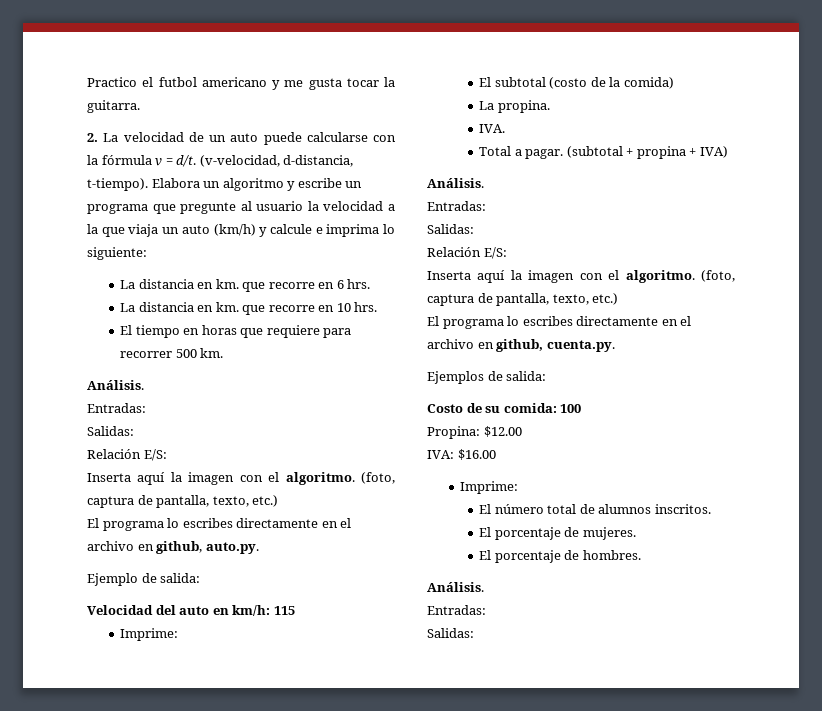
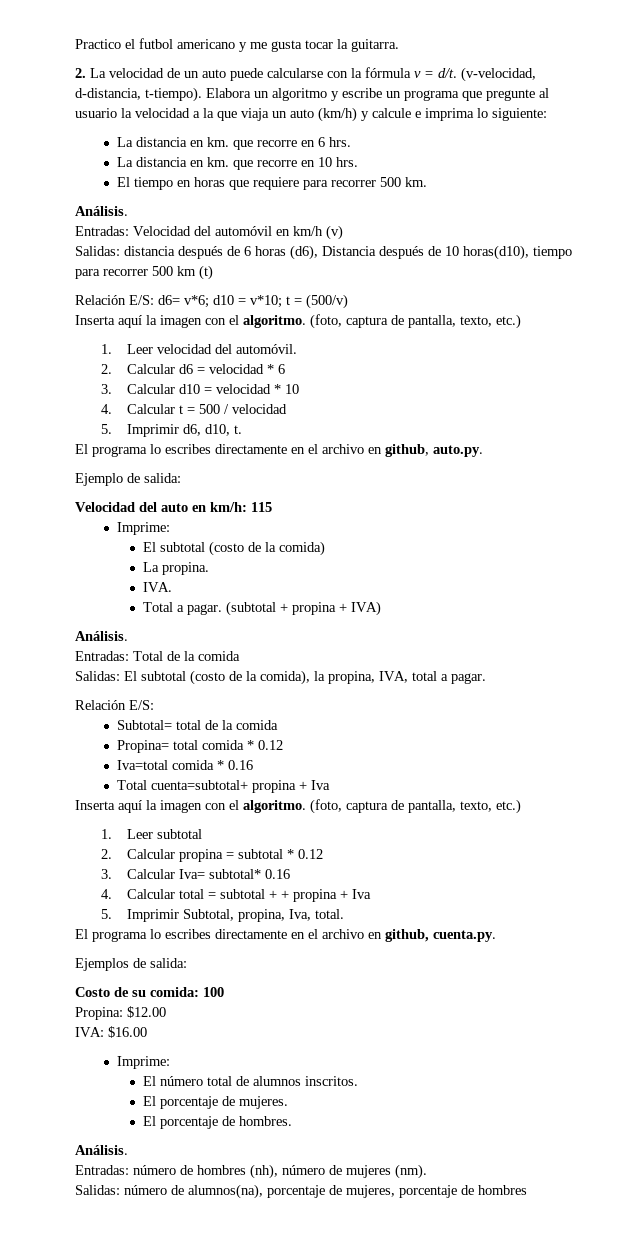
[87,426,134,436] [87,449,167,461] // Salidas: // Relación E/S: -> [133,225,343,240] [75,245,572,260] [75,265,213,280] [75,294,348,309] Velocidad del automóvil en km/h (v) // Salidas: distancia después de 6 horas (d6), Distancia después de 10 horas(d10), tiempo para recorrer 500 km (t) // Relación E/S: d6= v*6; d10 = v*10; t = (500/v)
(279, 501) none -> [101,344,298,354] [101,364,286,374] [101,384,300,394] [101,404,288,414] [101,424,243,437] // 1. Leer velocidad del automóvil. // 2. Calcular d6 = velocidad * 6 // 3. Calcular d10 = velocidad * 10 // 4. Calcular t = 500 / velocidad // 5. Imprimir d6, d10, t.
[427,224,474,234] [427,247,507,259] // Salidas: // Relación E/S: -> [133,651,240,661] [75,670,486,685] [75,700,154,710] [117,720,279,730] [117,740,284,753] [117,760,254,770] [117,780,331,793] Total de la comida // Salidas: El subtotal (costo de la comida), la propina, IVA, total a pagar. // Relación E/S: // Subtotal= total de la comida // Propina= total comida * 0.12 // Iva=total comida * 0.16 // Total cuenta=subtotal+ propina + Iva
(619, 299) none -> [101,829,203,839] [101,849,324,862] [101,869,291,879] [101,889,372,902] [101,909,345,922] // 1. Leer subtotal // 2. Calcular propina = subtotal * 0.12 // 3. Calcular Iva= subtotal* 0.16 // 4. Calcular total = subtotal + + propina + Iva // 5. Imprimir Subtotal, propina, Iva, total.
[427,628,474,638] // Salidas: -> [133,1164,427,1179] [75,1184,527,1199] número de hombres (nh), número de mujeres (nm). // Salidas: número de alumnos(na), porcentaje de mujeres, porcentaje de hombres

